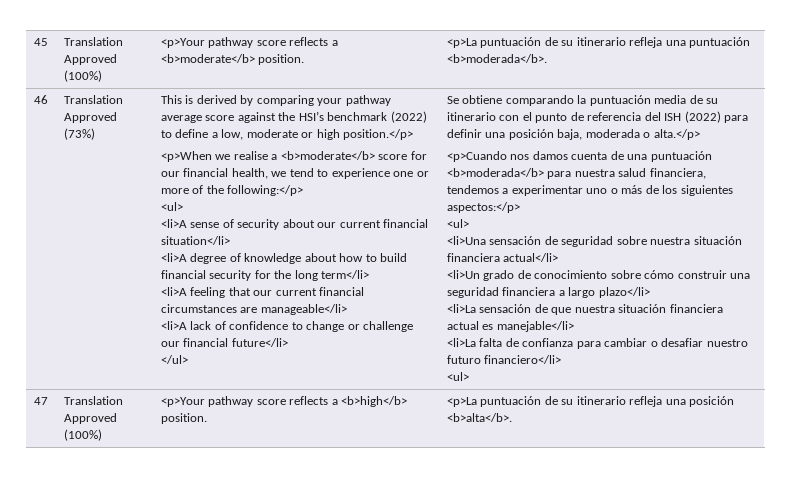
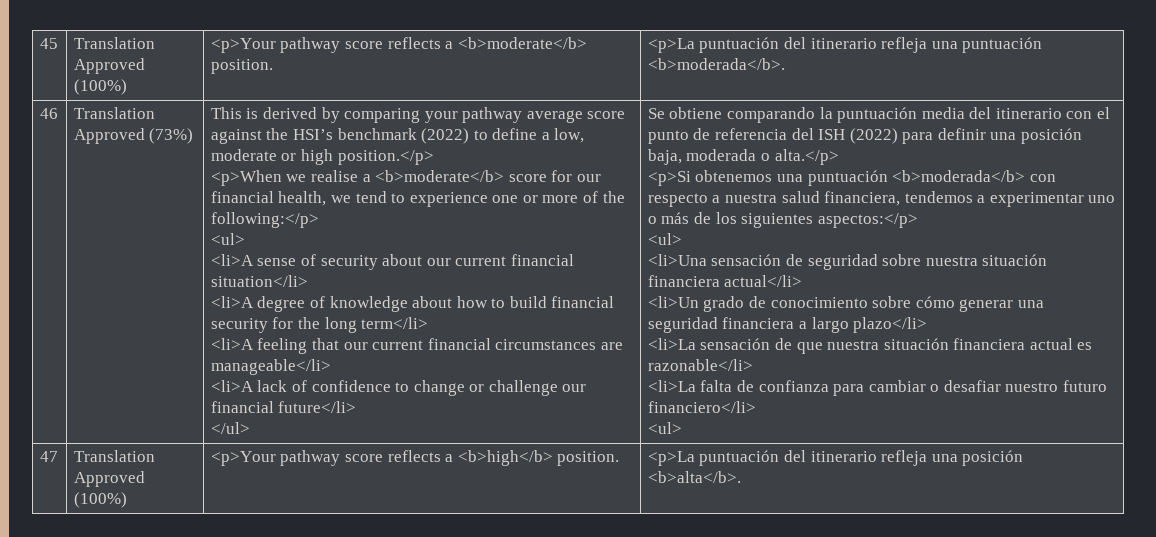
[544,37,574,46] de su -> [783,37,806,49] del
[689,95,719,104] de su -> [969,107,992,119] del
[446,151,712,162] [446,168,572,179] <p>Cuando nos damos cuenta de una puntuación <b>moderada</b> para -> [647,170,1056,186] [647,193,721,207] <p>Si obtenemos una puntuación <b>moderada</b> con respecto a
[677,270,727,279] construir -> [959,299,1014,312] generar
[496,321,574,332] manejable</li> -> [647,359,753,371] razonable</li>
[544,396,574,405] de su -> [783,450,806,462] del

